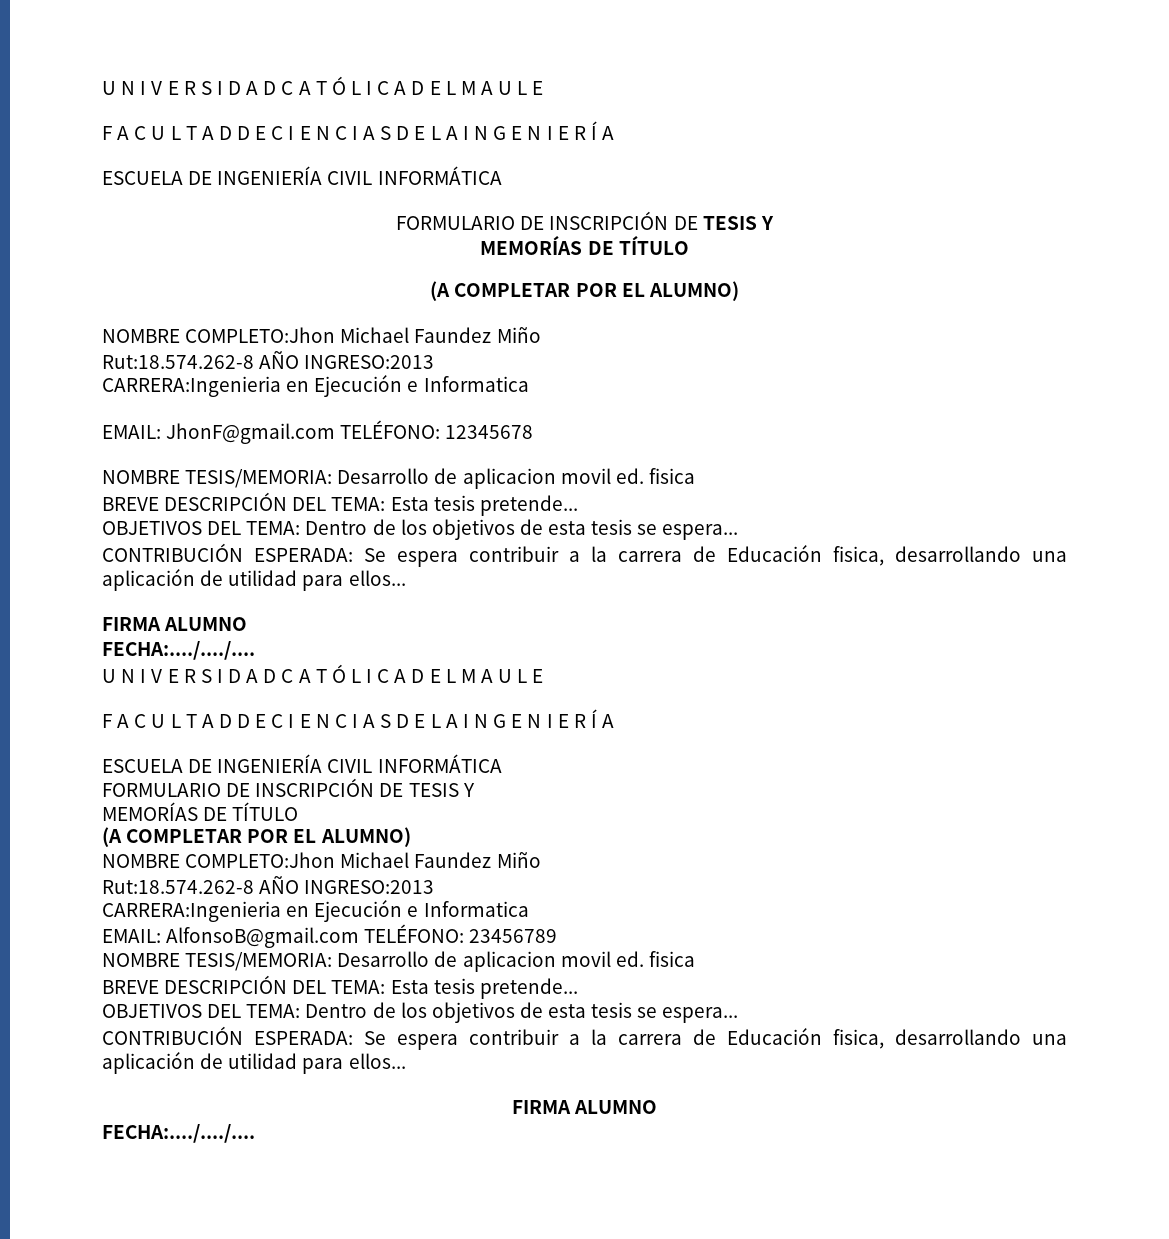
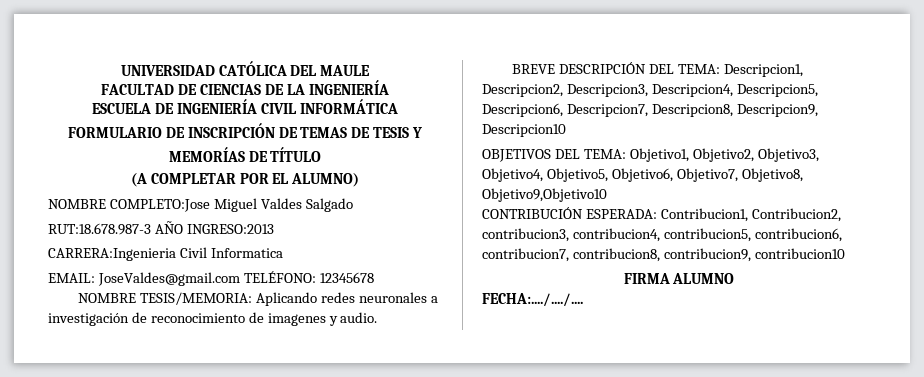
[102,76,544,95] [102,121,615,140] [102,166,502,185] [396,211,698,230] U N I V E R S I D A D C A T Ó L I C A D E L M A U L E // F A C U L T A D D E C I E N C I A S D E L A I N G E N I E R Í A // ESCUELA DE INGENIERÍA CIVIL INFORMÁTICA // FORMULARIO DE INSCRIPCIÓN DE -> [120,61,371,76] [101,80,389,95] [92,99,398,114] [67,123,371,138] UNIVERSIDAD CATÓLICA DEL MAULE // FACULTAD DE CIENCIAS DE LA INGENIERÍA // ESCUELA DE INGENIERÍA CIVIL INFORMÁTICA // FORMULARIO DE INSCRIPCIÓN DE TEMAS DE
[185,327,541,343] [102,351,435,369] [102,375,529,397] [102,423,336,444] COMPLETO:Jhon Michael Faundez Miño // Rut:18.574.262-8 AÑO INGRESO:2013 // CARRERA:Ingenieria en Ejecución e Informatica // EMAIL: JhonF@gmail.com -> [109,198,353,212] [48,221,274,235] [48,247,283,261] [48,272,240,286] COMPLETO:Jose Miguel Valdes Salgado // RUT:18.678.987-3 AÑO INGRESO:2013 // CARRERA:Ingenieria Civil Informatica // EMAIL: JoseValdes@gmail.com
[337,468,695,489] [102,492,578,516] [102,519,739,540] [102,543,1067,567] [102,569,406,591] [102,617,248,631] [102,641,255,660] [102,664,544,683] [102,709,615,728] [102,754,502,773] [102,778,475,797] [102,802,299,821] [102,827,411,847] [102,852,541,868] [102,876,435,894] [102,900,529,922] [102,924,558,948] [102,951,695,972] [102,975,578,999] [102,1002,739,1023] [102,1026,1067,1050] [102,1052,406,1074] Desarrollo de aplicacion movil ed. fisica // BREVE DESCRIPCIÓN DEL TEMA: Esta tesis pretende... // OBJETIVOS DEL TEMA: Dentro de los objetivos de esta tesis se espera... // CONTRIBUCIÓN ESPERADA: Se espera contribuir a la carrera de Educación fisica, desarrollando una aplicación de utilidad para ellos... // FIRMA ALUMNO // FECHA:..../..../.... // U N I V E R S I D A D C A T Ó L I C A D E L M A U L E // F A C U L T A D D E C I E N C I A S D E L A I N G E N I E R Í A // ESCUELA DE INGENIERÍA CIVIL INFORMÁTICA // FORMULARIO DE INSCRIPCIÓN DE TESIS Y // MEMORÍAS DE TÍTULO // (A COMPLETAR POR EL ALUMNO) // NOMBRE COMPLETO:Jhon Michael Faundez Miño // Rut:18.574.262-8 AÑO INGRESO:2013 // CARRERA:Ingenieria en Ejecución e Informatica // EMAIL: AlfonsoB@gmail.com TELÉFONO: 23456789 // NOMBRE TESIS/MEMORIA: Desarrollo de aplicacion movil ed. fisica // BREVE DESCRIPCIÓN DEL TEMA: Esta tesis pretende... // OBJETIVOS DEL TEMA: Dentro de los objetivos de esta tesis se espera... // CONTRIBUCIÓN ESPERADA: Se espera contribuir a la carrera de Educación fisica, desarrollando una aplicación de utilidad para ellos... -> [256,292,438,306] [48,312,378,326] [512,62,803,77] [482,84,818,97] [482,103,818,117] [482,124,566,137] [482,148,819,162] [482,168,803,182] [482,188,607,202] [482,207,841,222] [482,228,842,242] [482,248,845,262] Aplicando redes neuronales a investigación de reconocimiento de imagenes y audio. // BREVE DESCRIPCIÓN DEL TEMA: Descripcion1, Descripcion2, Descripcion3, Descripcion4, Descripcion5, Descripcion6, Descripcion7, Descripcion8, Descripcion9, Descripcion10 // OBJETIVOS DEL TEMA: Objetivo1, Objetivo2, Objetivo3, Objetivo4, Objetivo5, Objetivo6, Objetivo7, Objetivo8, Objetivo9,Objetivo10 // CONTRIBUCIÓN ESPERADA: Contribucion1, Contribucion2, contribucion3, contribucion4, contribucion5, contribucion6, contribucion7, contribucion8, contribucion9, contribucion10

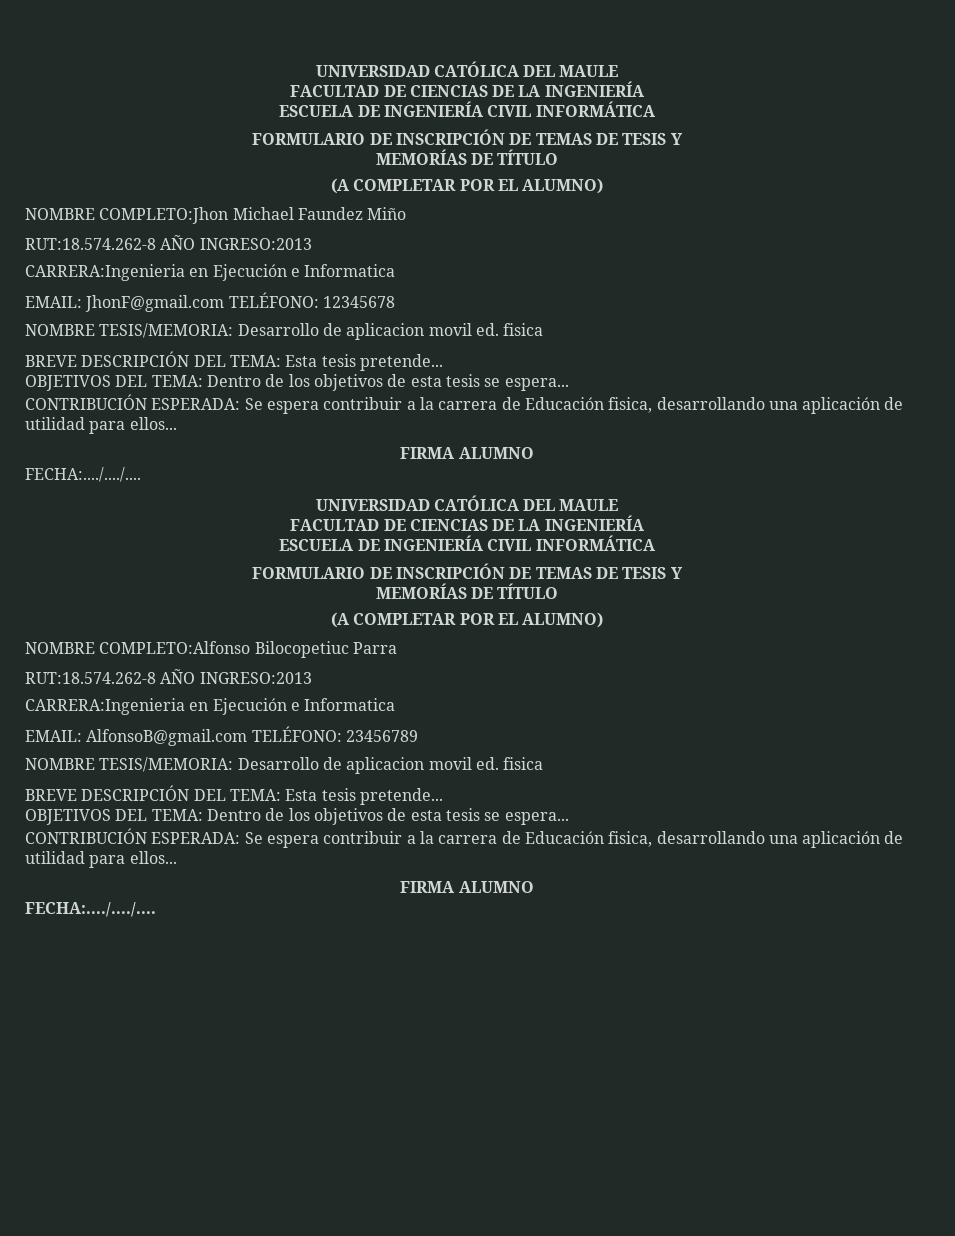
[109,198,353,212] [48,221,274,235] [48,247,283,261] [48,272,240,286] COMPLETO:Jose Miguel Valdes Salgado // RUT:18.678.987-3 AÑO INGRESO:2013 // CARRERA:Ingenieria Civil Informatica // EMAIL: JoseValdes@gmail.com -> [99,207,407,224] [25,235,312,250] [25,264,396,281] [25,295,225,312] COMPLETO:Jhon Michael Faundez Miño // RUT:18.574.262-8 AÑO INGRESO:2013 // CARRERA:Ingenieria en Ejecución e Informatica // EMAIL: JhonF@gmail.com
[256,292,438,306] [48,312,378,326] [512,62,803,77] [482,84,818,97] [482,103,818,117] [482,124,566,137] [482,148,819,162] [482,168,803,182] [482,188,607,202] [482,207,841,222] [482,228,842,242] [482,248,845,262] Aplicando redes neuronales a investigación de reconocimiento de imagenes y audio. // BREVE DESCRIPCIÓN DEL TEMA: Descripcion1, Descripcion2, Descripcion3, Descripcion4, Descripcion5, Descripcion6, Descripcion7, Descripcion8, Descripcion9, Descripcion10 // OBJETIVOS DEL TEMA: Objetivo1, Objetivo2, Objetivo3, Objetivo4, Objetivo5, Objetivo6, Objetivo7, Objetivo8, Objetivo9,Objetivo10 // CONTRIBUCIÓN ESPERADA: Contribucion1, Contribucion2, contribucion3, contribucion4, contribucion5, contribucion6, contribucion7, contribucion8, contribucion9, contribucion10 -> [237,323,544,340] [25,351,443,371] [25,374,569,391] [25,394,904,414] [25,417,177,434] [400,447,534,459] [25,467,141,482] [315,495,619,511] [290,515,645,531] [279,535,656,551] [252,563,683,579] [375,583,559,599] [330,612,604,628] [25,641,397,658] [25,669,312,684] [25,698,396,715] [25,726,418,746] [25,757,544,774] [25,785,443,805] [25,808,569,825] [25,828,904,848] [25,851,177,868] Desarrollo de aplicacion movil ed. fisica // BREVE DESCRIPCIÓN DEL TEMA: Esta tesis pretende... // OBJETIVOS DEL TEMA: Dentro de los objetivos de esta tesis se espera... // CONTRIBUCIÓN ESPERADA: Se espera contribuir a la carrera de Educación fisica, desarrollando una aplicación de utilidad para ellos... // FIRMA ALUMNO // FECHA:..../..../.... // UNIVERSIDAD CATÓLICA DEL MAULE // FACULTAD DE CIENCIAS DE LA INGENIERÍA // ESCUELA DE INGENIERÍA CIVIL INFORMÁTICA // FORMULARIO DE INSCRIPCIÓN DE TEMAS DE TESIS Y // MEMORÍAS DE TÍTULO // (A COMPLETAR POR EL ALUMNO) // NOMBRE COMPLETO:Alfonso Bilocopetiuc Parra // RUT:18.574.262-8 AÑO INGRESO:2013 // CARRERA:Ingenieria en Ejecución e Informatica // EMAIL: AlfonsoB@gmail.com TELÉFONO: 23456789 // NOMBRE TESIS/MEMORIA: Desarrollo de aplicacion movil ed. fisica // BREVE DESCRIPCIÓN DEL TEMA: Esta tesis pretende... // OBJETIVOS DEL TEMA: Dentro de los objetivos de esta tesis se espera... // CONTRIBUCIÓN ESPERADA: Se espera contribuir a la carrera de Educación fisica, desarrollando una aplicación de utilidad para ellos...

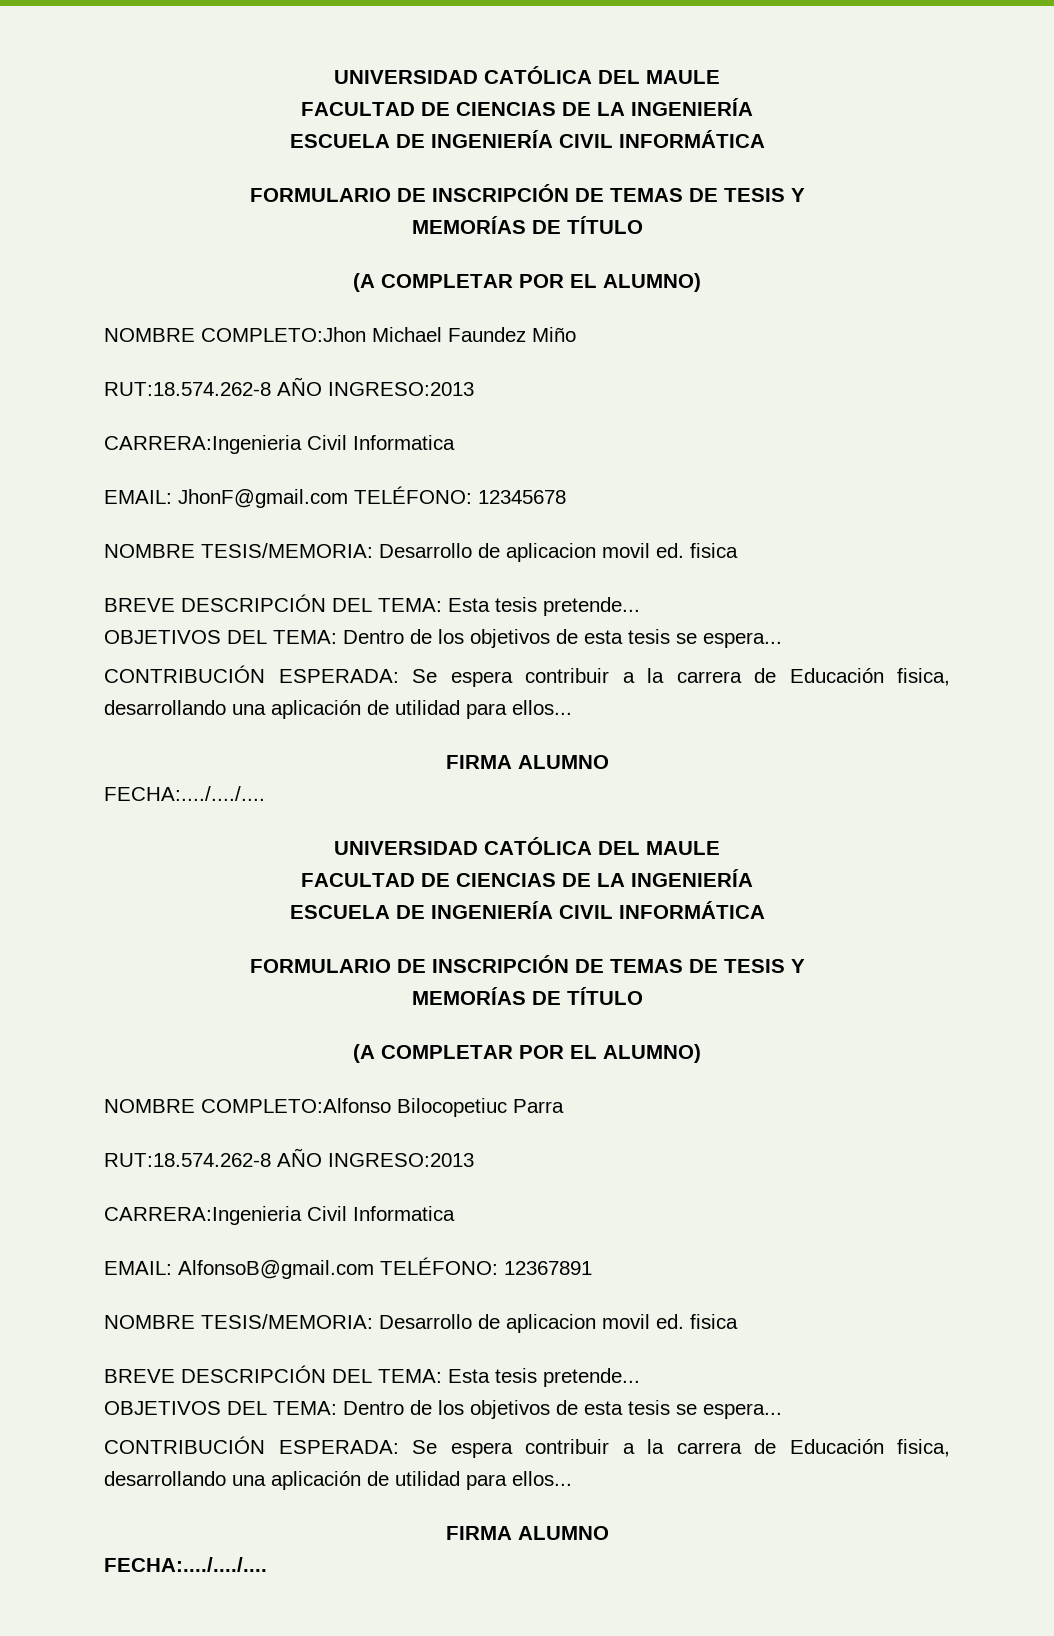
[189,264,300,281] en Ejecución e -> [307,435,347,450] Civil
[189,698,300,715] en Ejecución e -> [307,1206,347,1221] Civil
[345,730,418,742] 23456789 -> [504,1261,592,1275] 12367891

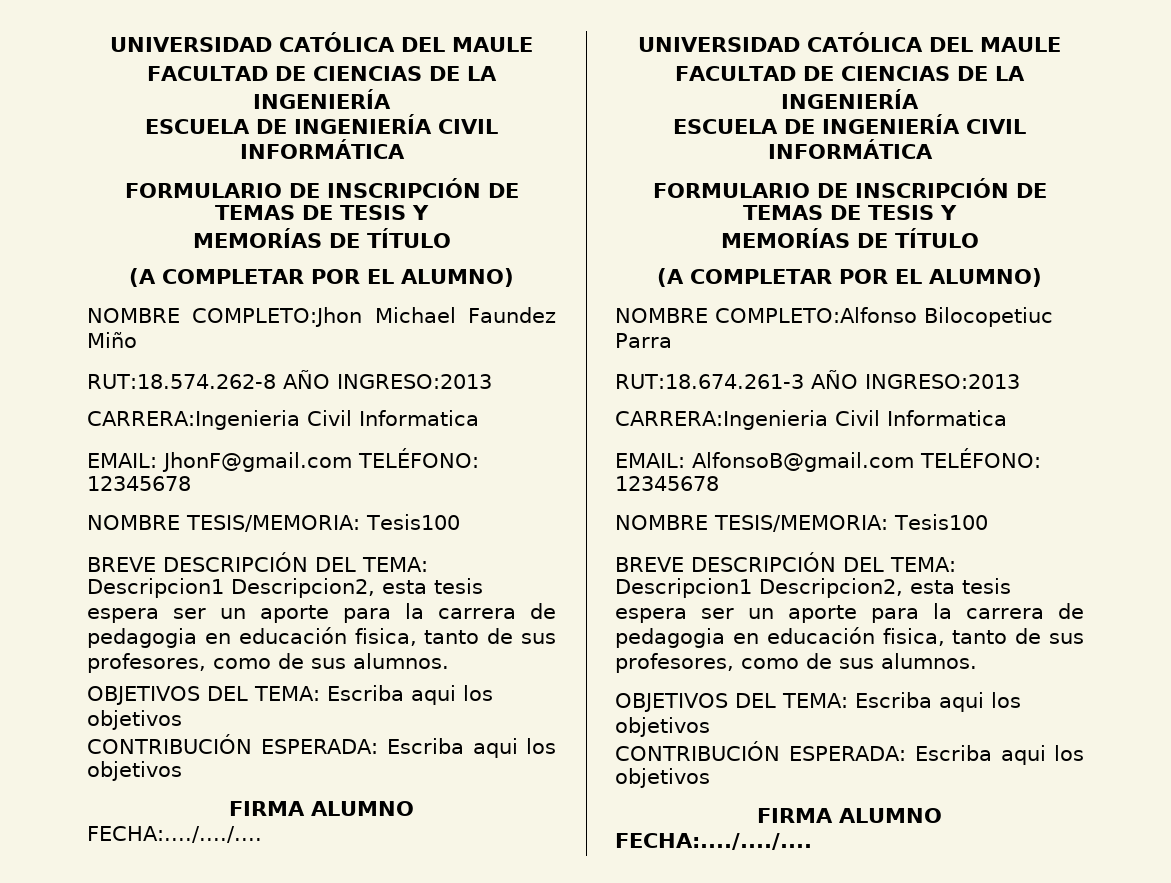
[379,543,738,562] [104,594,640,616] [104,629,782,648] [104,665,950,687] [104,700,572,719] Desarrollo de aplicacion movil ed. fisica // BREVE DESCRIPCIÓN DEL TEMA: Esta tesis pretende... // OBJETIVOS DEL TEMA: Dentro de los objetivos de esta tesis se espera... // CONTRIBUCIÓN ESPERADA: Se espera contribuir a la carrera de Educación fisica, desarrollando una aplicación de utilidad para ellos... -> [366,514,460,530] [87,552,428,572] [87,578,483,598] [87,603,556,623] [87,627,556,648] [87,653,449,673] [87,685,493,705] [87,710,182,730] [87,734,556,758] [87,761,182,781] Tesis100 // BREVE DESCRIPCIÓN DEL TEMA: Descripcion1 Descripcion2, esta tesis espera ser un aporte para la carrera de pedagogia en educación fisica, tanto de sus profesores, como de sus alumnos. // OBJETIVOS DEL TEMA: Escriba aqui los objetivos // CONTRIBUCIÓN ESPERADA: Escriba aqui los objetivos
[104,1153,271,1167] RUT:18.574.262-8 -> [615,374,804,389] RUT:18.674.261-3
[504,1261,592,1275] [104,1314,738,1333] [104,1365,640,1387] [104,1400,782,1419] [104,1436,950,1458] [104,1471,572,1490] 12367891 // NOMBRE TESIS/MEMORIA: Desarrollo de aplicacion movil ed. fisica // BREVE DESCRIPCIÓN DEL TEMA: Esta tesis pretende... // OBJETIVOS DEL TEMA: Dentro de los objetivos de esta tesis se espera... // CONTRIBUCIÓN ESPERADA: Se espera contribuir a la carrera de Educación fisica, desarrollando una aplicación de utilidad para ellos... -> [615,476,719,491] [615,514,988,532] [615,552,956,572] [615,578,1011,598] [615,603,1084,623] [615,627,1084,648] [615,653,977,673] [615,692,1021,712] [615,717,710,737] [615,741,1084,765] [615,768,710,788] 12345678 // NOMBRE TESIS/MEMORIA: Tesis100 // BREVE DESCRIPCIÓN DEL TEMA: Descripcion1 Descripcion2, esta tesis espera ser un aporte para la carrera de pedagogia en educación fisica, tanto de sus profesores, como de sus alumnos. // OBJETIVOS DEL TEMA: Escriba aqui los objetivos // CONTRIBUCIÓN ESPERADA: Escriba aqui los objetivos

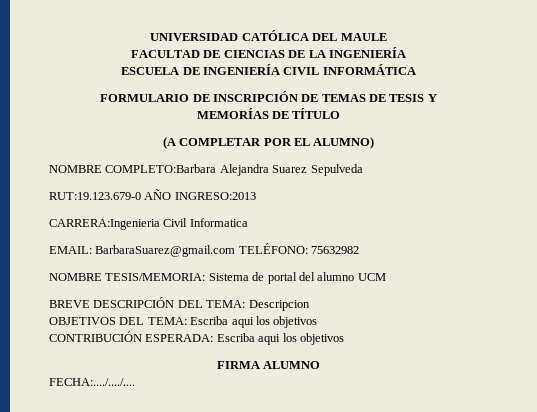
[192,307,557,327] [87,332,137,348] [87,370,492,389] [87,410,479,430] [87,448,479,472] [87,476,191,491] [87,514,460,532] [87,552,428,572] [87,578,483,598] [87,603,556,623] [87,627,556,648] [87,653,449,673] COMPLETO:Jhon Michael Faundez Miño // RUT:18.574.262-8 AÑO INGRESO:2013 // CARRERA:Ingenieria Civil Informatica // EMAIL: JhonF@gmail.com TELÉFONO: 12345678 // NOMBRE TESIS/MEMORIA: Tesis100 // BREVE DESCRIPCIÓN DEL TEMA: Descripcion1 Descripcion2, esta tesis espera ser un aporte para la carrera de pedagogia en educación fisica, tanto de sus profesores, como de sus alumnos. -> [105,164,363,176] [49,189,256,200] [49,218,248,230] [49,243,360,257] [49,272,386,284] [49,297,310,311] COMPLETO:Barbara Alejandra Suarez Sepulveda // RUT:19.123.679-0 AÑO INGRESO:2013 // CARRERA:Ingenieria Civil Informatica // EMAIL: BarbaraSuarez@gmail.com TELÉFONO: 75632982 // NOMBRE TESIS/MEMORIA: Sistema de portal del alumno UCM // BREVE DESCRIPCIÓN DEL TEMA: Descripcion
[638,32,1061,52] [674,66,1026,81] [781,89,919,109] [673,114,1026,134] [767,139,933,159] [652,178,1047,198] [743,205,957,220] [720,228,979,248] [657,268,1042,287] [615,307,1053,327] [615,333,672,348] [615,370,1020,389] [615,410,1007,430] [615,448,1041,472] [615,476,719,491] [615,514,988,532] [615,552,956,572] [615,578,1011,598] [615,603,1084,623] [615,627,1084,648] [615,653,977,673] [615,692,1021,712] [615,717,710,737] [615,741,1084,765] [615,768,710,788] [757,808,943,823] [615,833,812,850] // UNIVERSIDAD CATÓLICA DEL MAULE // FACULTAD DE CIENCIAS DE LA INGENIERÍA // ESCUELA DE INGENIERÍA CIVIL INFORMÁTICA // FORMULARIO DE INSCRIPCIÓN DE TEMAS DE TESIS Y // MEMORÍAS DE TÍTULO // (A COMPLETAR POR EL ALUMNO) // NOMBRE COMPLETO:Alfonso Bilocopetiuc Parra // RUT:18.674.261-3 AÑO INGRESO:2013 // CARRERA:Ingenieria Civil Informatica // EMAIL: AlfonsoB@gmail.com TELÉFONO: 12345678 // NOMBRE TESIS/MEMORIA: Tesis100 // BREVE DESCRIPCIÓN DEL TEMA: Descripcion1 Descripcion2, esta tesis espera ser un aporte para la carrera de pedagogia en educación fisica, tanto de sus profesores, como de sus alumnos. // OBJETIVOS DEL TEMA: Escriba aqui los objetivos // CONTRIBUCIÓN ESPERADA: Escriba aqui los objetivos // FIRMA ALUMNO // FECHA:..../..../.... -> (135, 382) none

